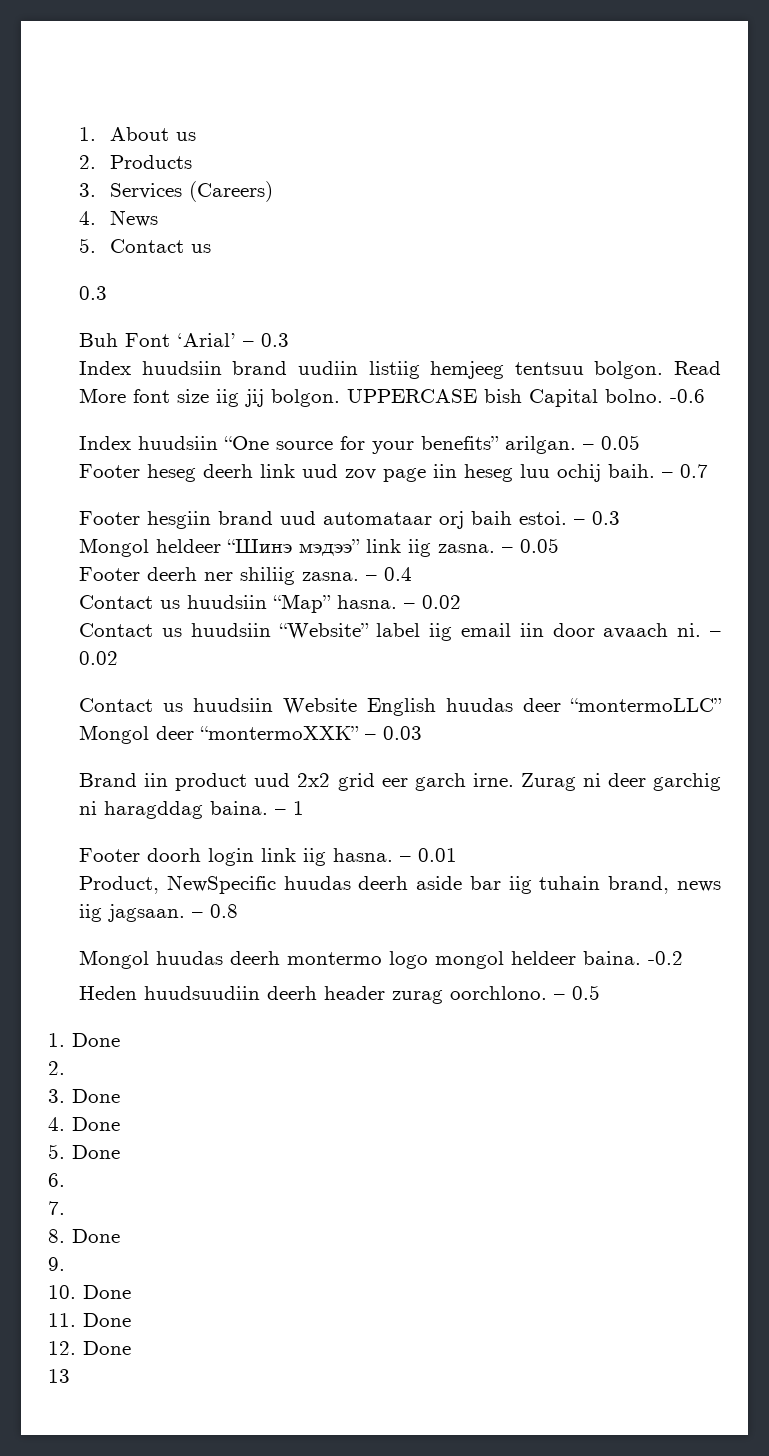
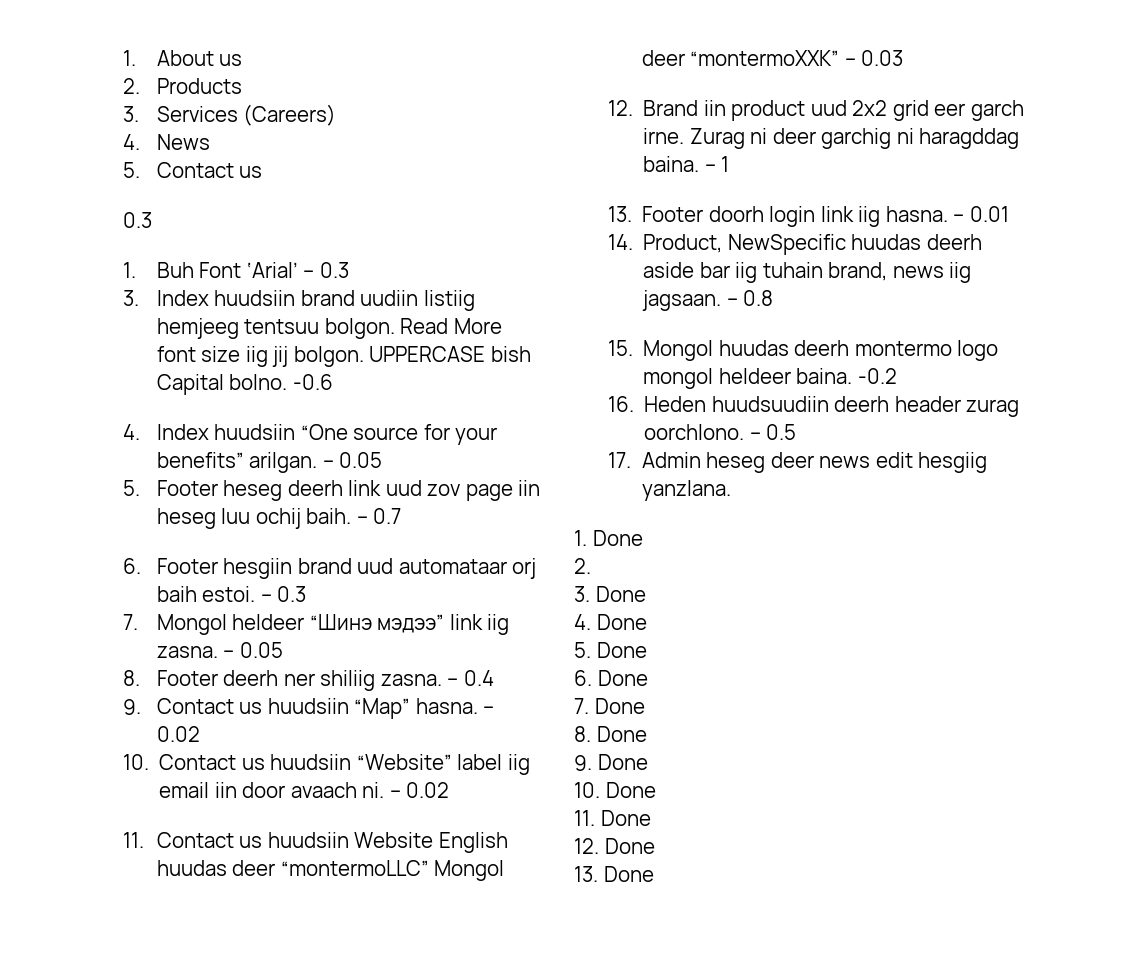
(108, 293) none -> [122,262,136,278] 1.
(290, 340) none -> [122,290,139,306] 3.
(706, 396) none -> [122,424,140,440] 4.
(641, 442) none -> [122,480,140,496] 5.
(709, 471) none -> [122,558,141,574] 6.
(621, 518) none -> [122,614,138,630] 7.
(560, 545) none -> [122,670,140,686] 8.
(413, 574) none -> [122,699,141,715] 9.
(462, 602) none -> [122,754,149,770] 10.
(119, 658) none -> [122,832,144,848] 11.
(423, 733) none -> [607,100,633,116] 12.
(305, 808) none -> [607,206,632,222] 13.
(458, 855) none -> [607,234,633,250] 14.
(239, 911) none -> [607,340,633,356] 15.
(684, 958) none -> [607,396,634,412] 16.
(601, 992) none -> [607,452,988,473] [641,480,731,501] // 17. Admin heseg deer news edit hesgiig yanzlana.
[48,1201,65,1215] // 7. -> [597,670,648,686] [574,698,645,714] Done // 7. Done
(65, 1264) none -> [597,754,648,770] Done
[48,1369,70,1383] 13 -> [574,866,654,882] 13. Done

